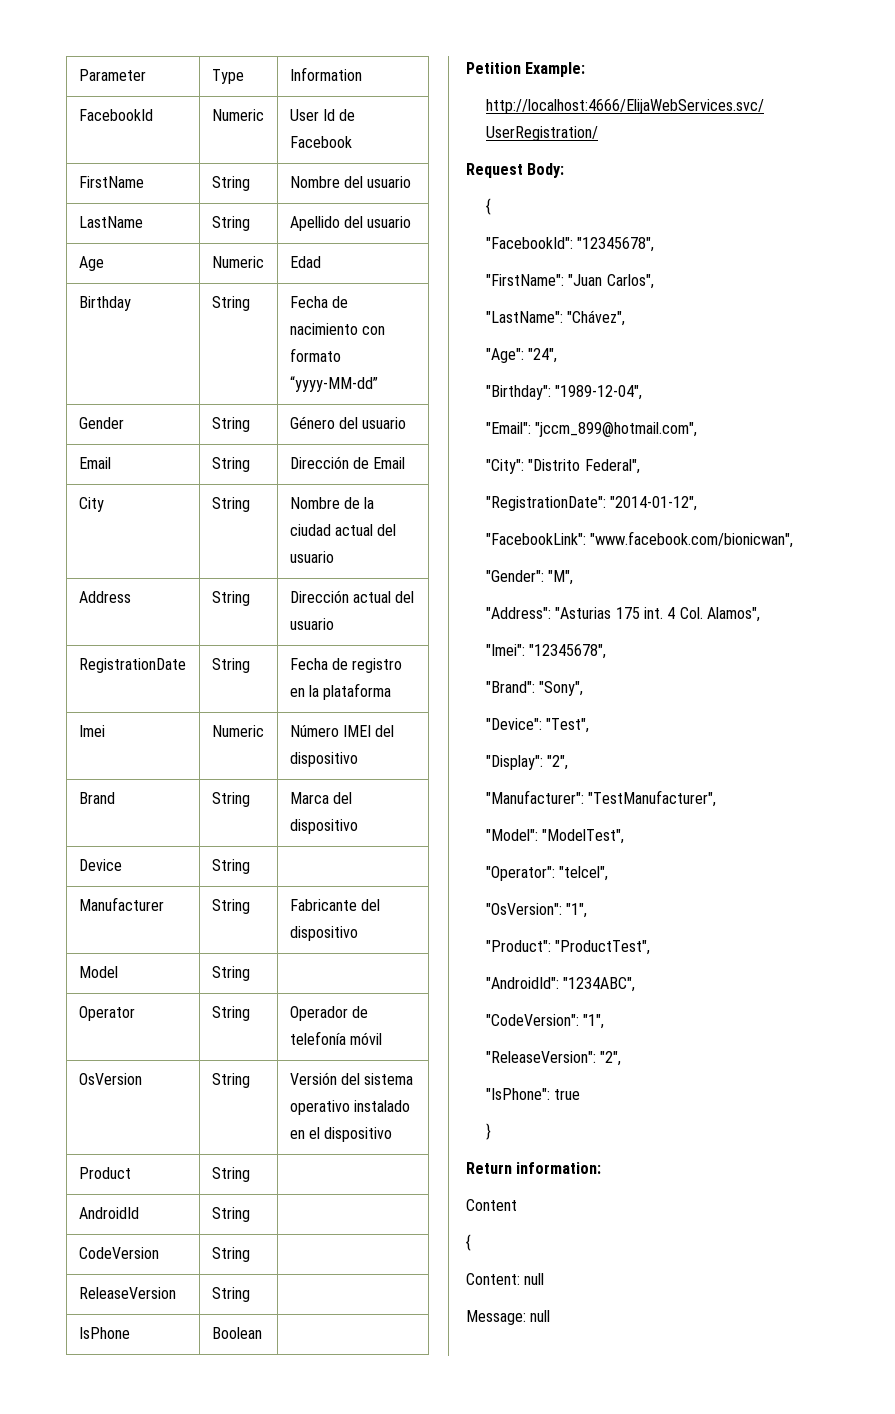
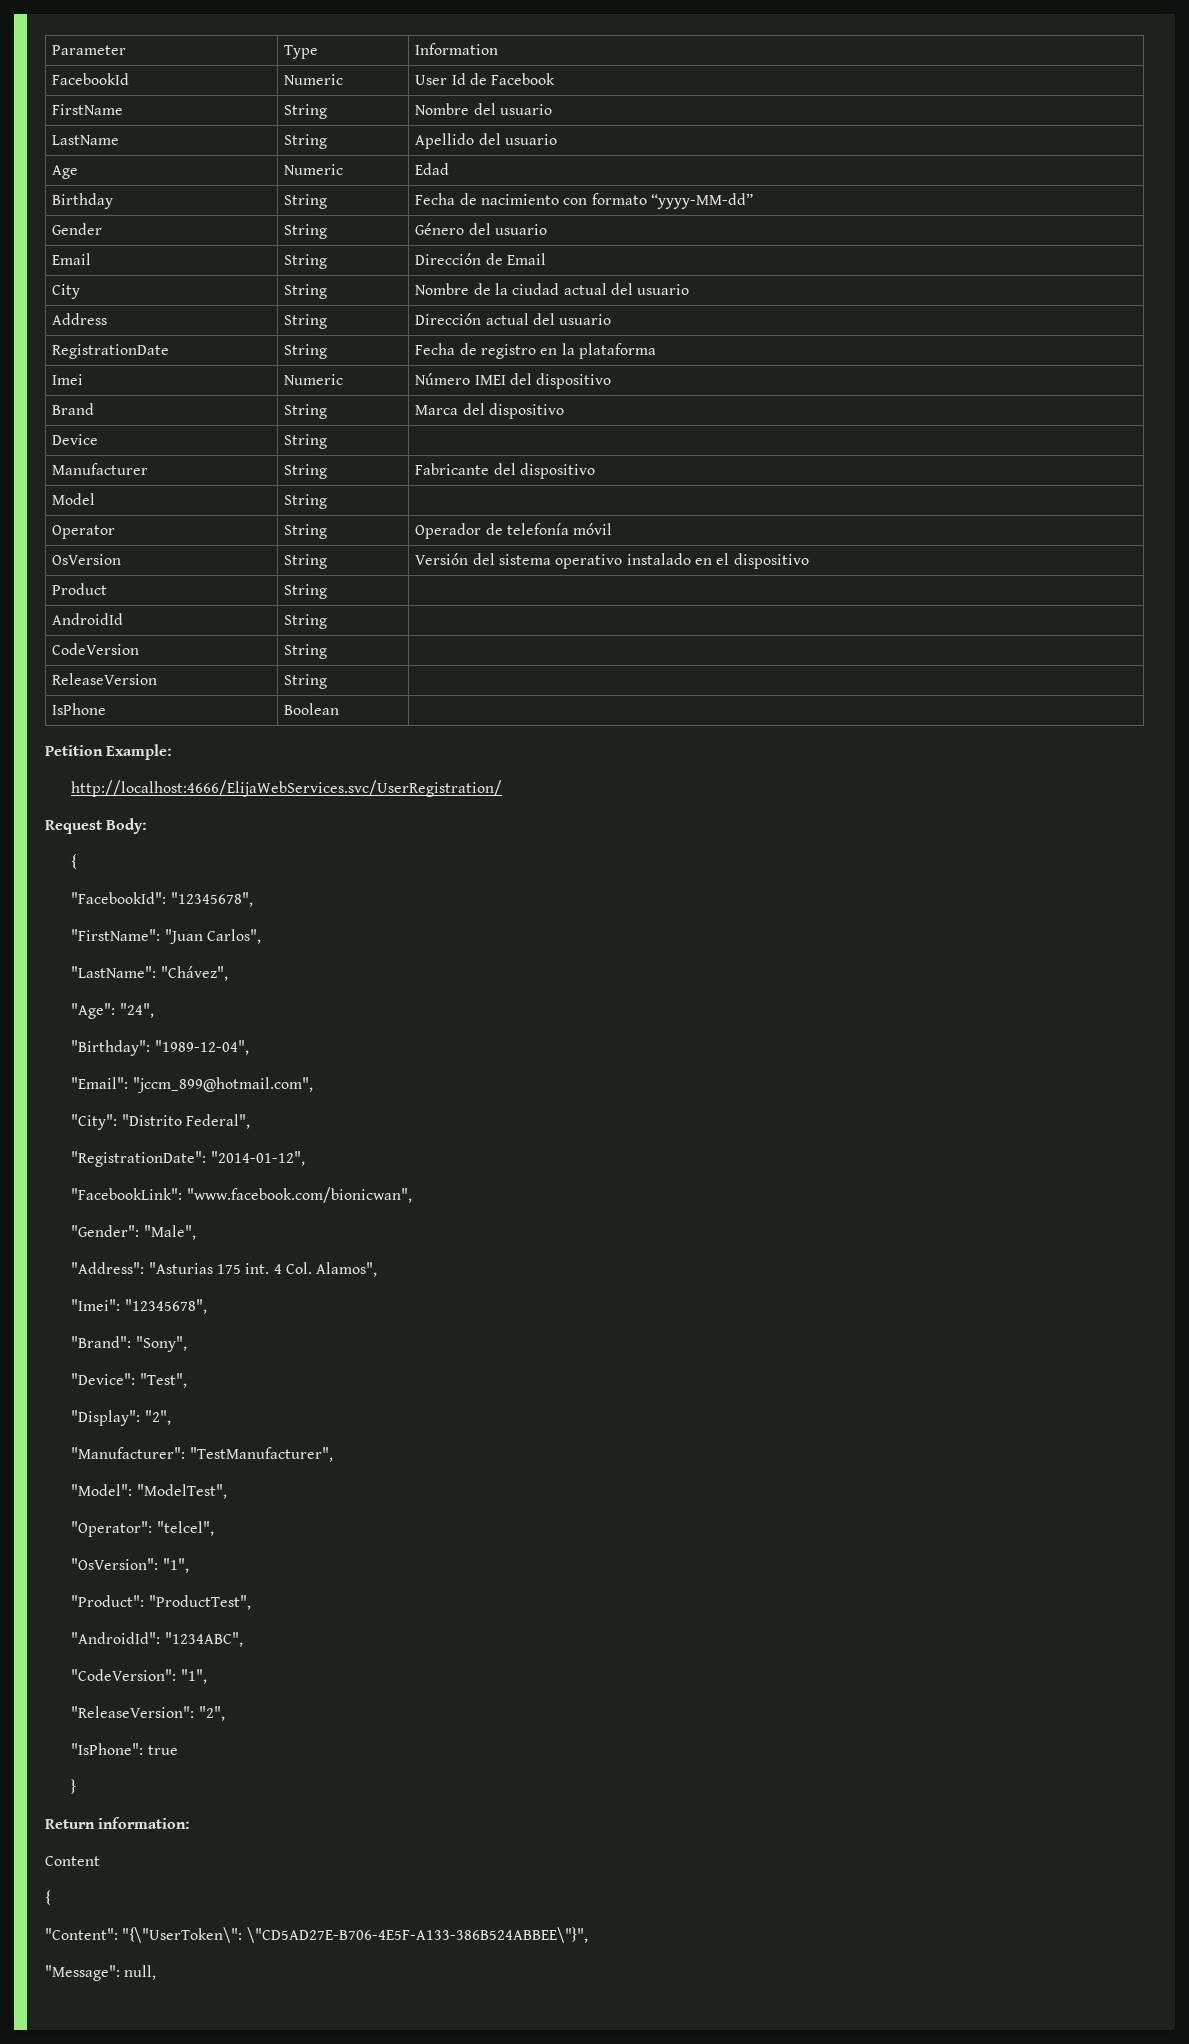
[548,570,574,585] "M", -> [143,1225,196,1240] "Male",
[466,1273,545,1285] [466,1310,551,1325] Content: null // Message: null -> [45,1927,588,1943] [45,1965,157,1981] "Content": "{\"UserToken\": \"CD5AD27E-B706-4E5F-A133-386B524ABBEE\"}", // "Message": null,

